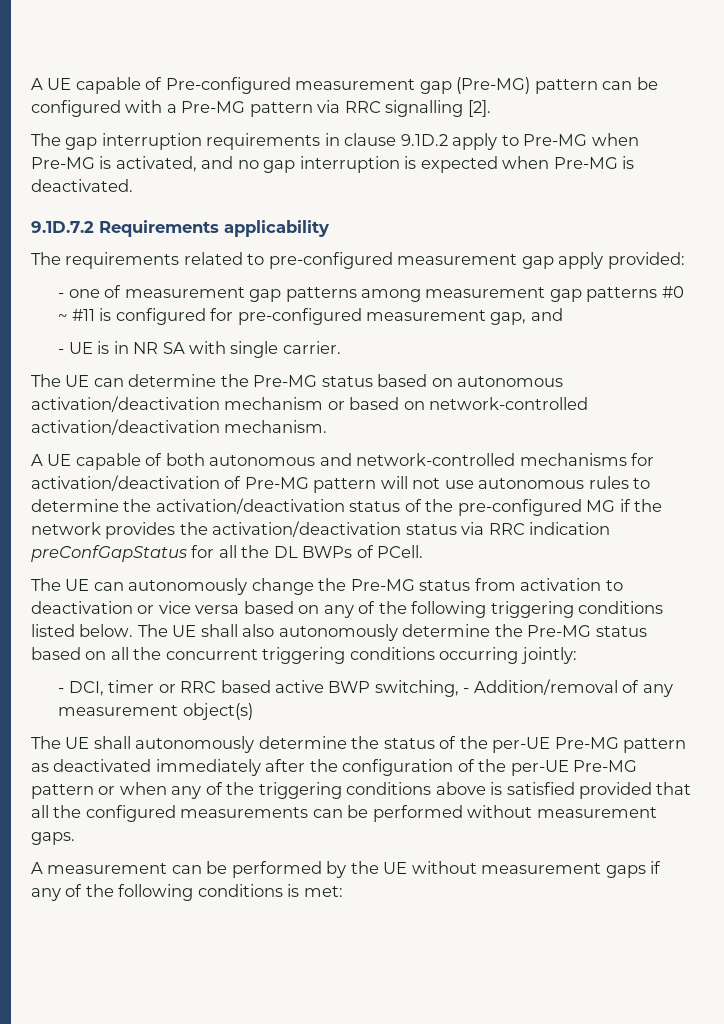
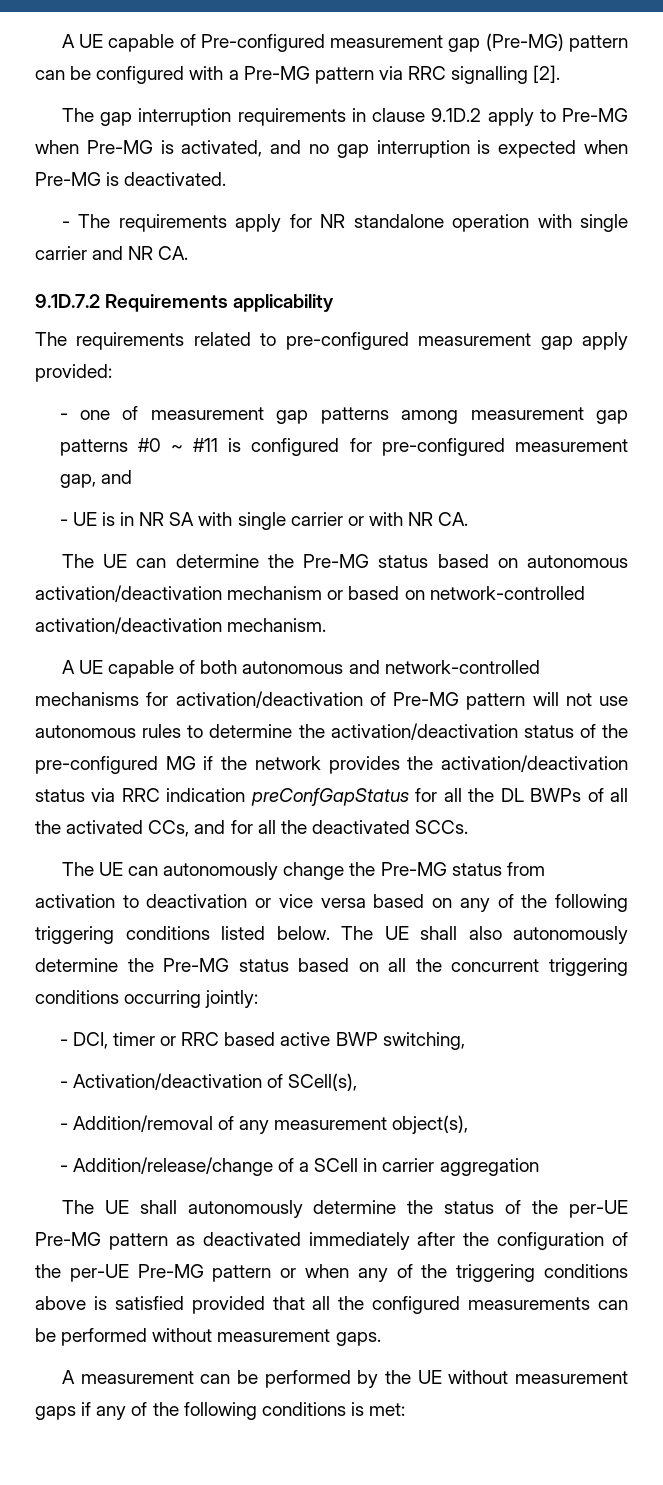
(133, 185) none -> [61,214,628,232] [35,246,189,260] // - The requirements apply for NR standalone operation with single carrier and NR CA.
[282,341,341,354] carrier. -> [290,512,469,526] carrier or with NR CA.
[377,545,424,558] PCell. -> [610,788,628,802] [35,820,469,837] all the activated CCs, and for all the deactivated SCCs.
(459, 688) none -> [59,1073,358,1091] // - Activation/deactivation of SCell(s), //
[182,703,253,720] object(s) -> [392,1115,469,1134] [59,1157,539,1176] object(s), // - Addition/release/change of a SCell in carrier aggregation

